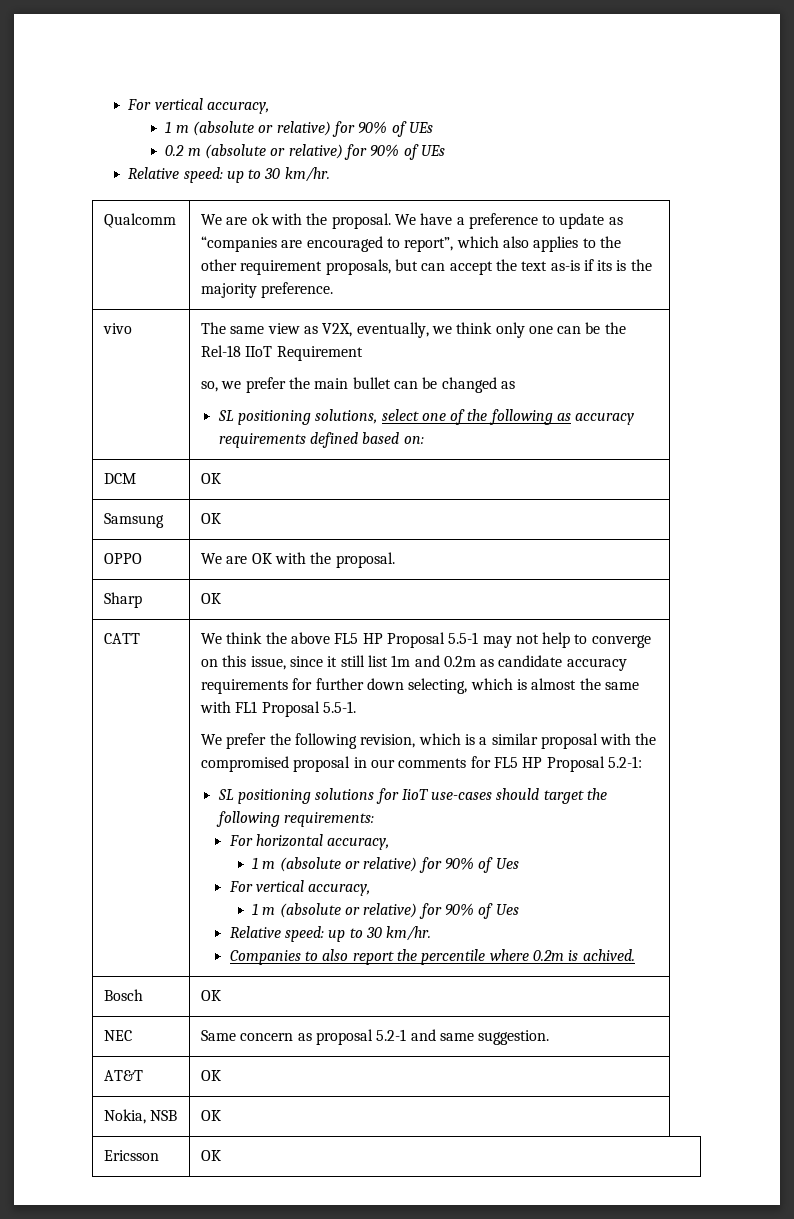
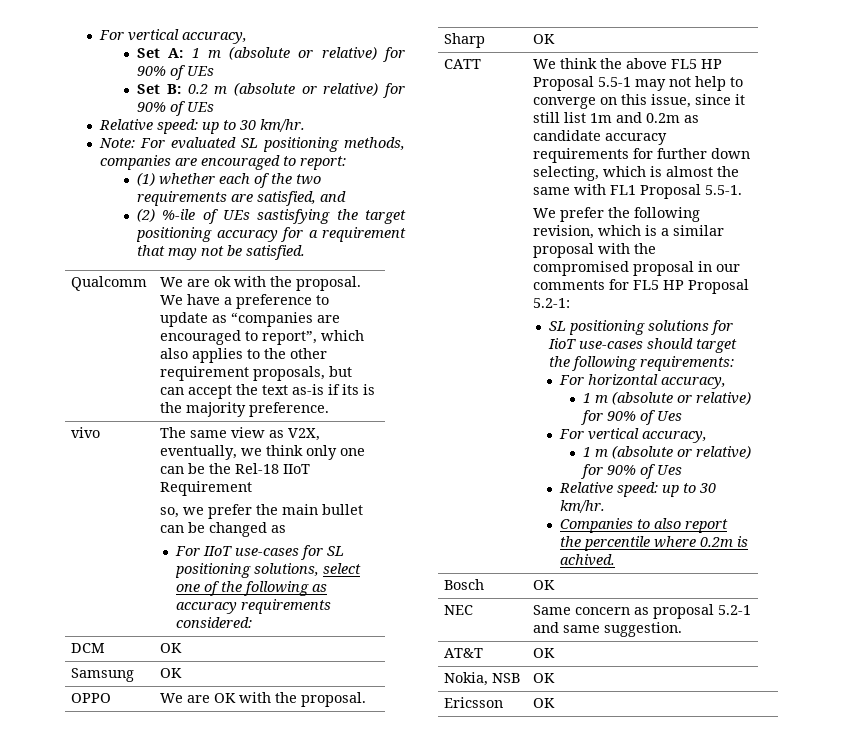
[127,98,269,114] For vertical accuracy, // -> [98,29,247,44] [137,48,184,58] For vertical accuracy, // Set A:
(433, 127) none -> [137,84,181,94] Set B:
(330, 174) none -> [98,137,405,152] [99,155,346,170] [137,172,322,188] [137,191,347,206] [137,208,407,224] [136,227,406,242] [137,245,306,260] // Note: For evaluated SL positioning methods, companies are encouraged to report: // (1) whether each of the two requirements are satisfied, and // (2) %-ile of UEs sastisfying the target positioning accuracy for a requirement that may not be satisfied.
(515, 385) none -> [175,545,324,560] For IIoT use-cases for
[309,432,424,448] defined based on: -> [176,617,253,628] considered:

